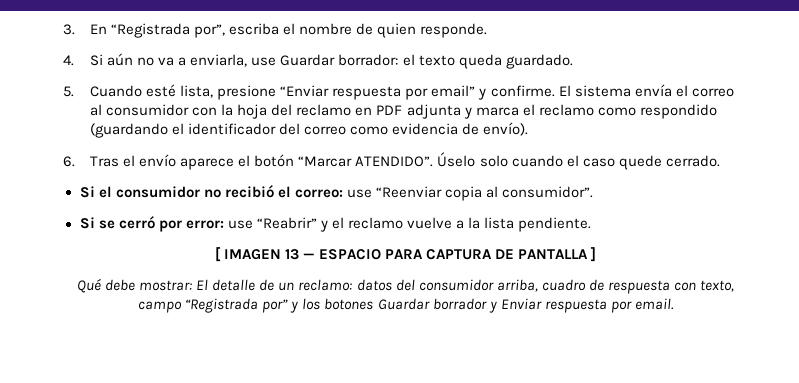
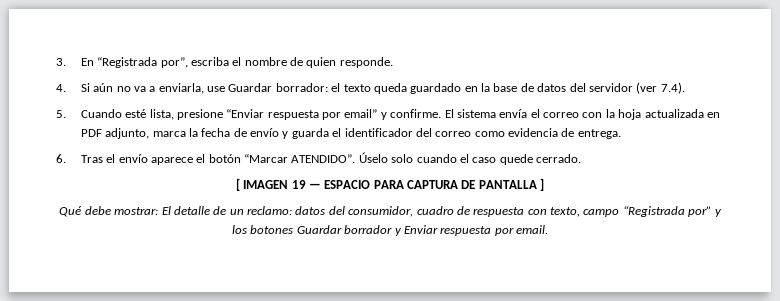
[505,54,573,69] guardado. -> [410,82,685,94] guardado en la base de datos del servidor (ver 7.4).
[90,104,190,116] al consumidor -> (580, 115) none
[271,104,717,119] [90,123,169,138] del reclamo en PDF adjunta y marca el reclamo como respondido (guardando -> [644,109,720,118] [80,128,329,139] actualizada en PDF adjunto, marca la fecha de envío y guarda
[483,122,529,136] envío). -> [577,129,621,139] entrega.
[79,185,594,201] [79,216,592,232] // Si el consumidor no recibió el correo: use “Reenviar copia al consumidor”. // Si se cerró por error: use “Reabrir” y el reclamo vuelve a la lista pendiente. -> (582, 158) none
[284,249,299,260] 13 -> [291,180,306,189] 19
[418,279,538,292] consumidor arriba, -> [348,206,414,217] consumidor,

